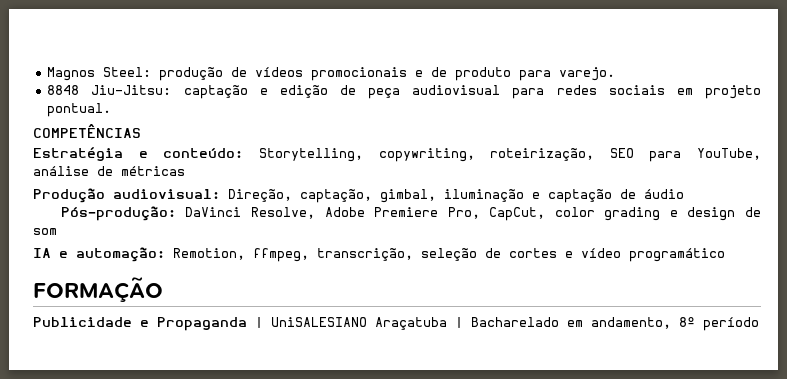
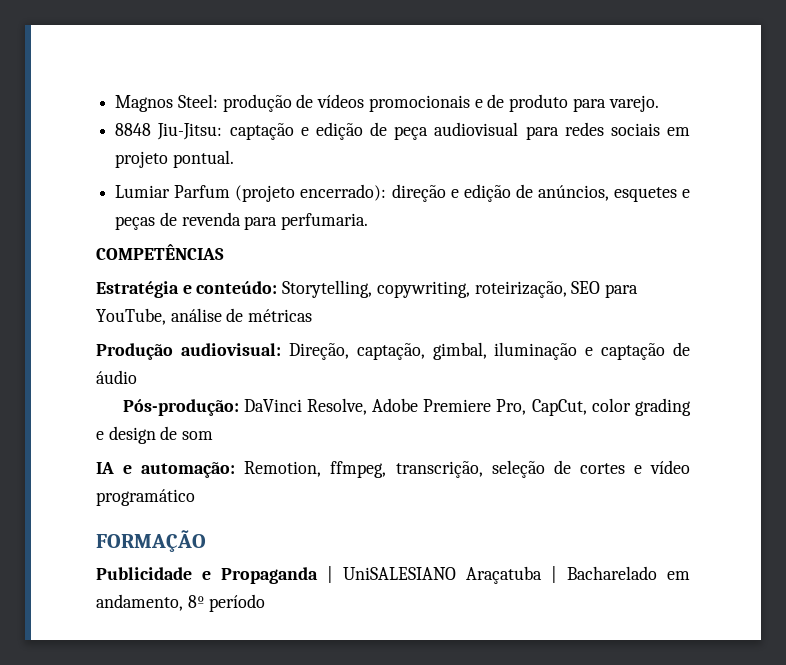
(112, 110) none -> [115,184,690,202] [115,212,369,230] // Lumiar Parfum (projeto encerrado): direção e edição de anúncios, esquetes e peças de revenda para perfumaria.

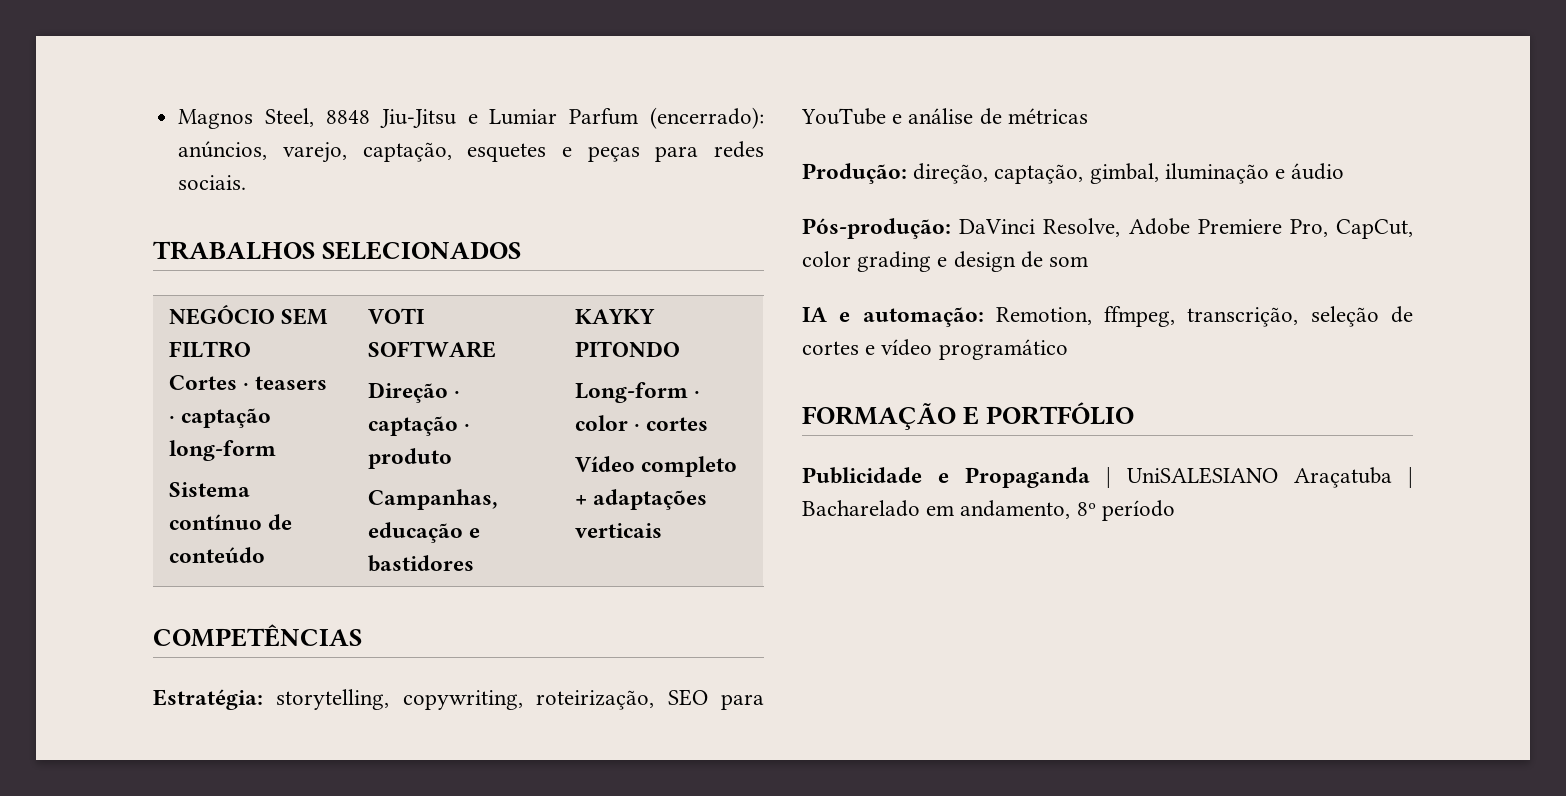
[177,94,659,112] [115,122,691,140] [115,150,234,168] [115,184,690,202] [115,212,369,230] [96,244,224,260] [96,280,373,298] Steel: produção de vídeos promocionais e de produto para varejo. // 8848 Jiu-Jitsu: captação e edição de peça audiovisual para redes sociais em projeto pontual. // Lumiar Parfum (projeto encerrado): direção e edição de anúncios, esquetes e peças de revenda para perfumaria. // COMPETÊNCIAS // Estratégia e conteúdo: Storytelling, -> [265,107,764,129] [178,141,764,163] [178,175,247,190] [153,241,522,260] [169,304,329,325] [169,341,252,358] [169,375,328,390] [169,408,272,428] [169,440,277,461] [169,482,251,497] [169,514,293,530] [169,547,266,563] [368,308,425,324] [368,341,497,358] [368,382,461,403] [368,416,471,436] [368,448,453,469] [368,489,499,510] [368,522,481,543] [368,555,475,572] [575,309,656,324] [575,341,681,357] [575,382,701,403] [575,415,709,431] [575,456,738,477] [575,489,708,510] [575,523,663,538] [153,624,362,647] [153,689,390,710] Steel, 8848 Jiu-Jitsu e Lumiar Parfum (encerrado): anúncios, varejo, captação, esquetes e peças para redes sociais. // TRABALHOS SELECIONADOS // NEGÓCIO SEM FILTRO // Cortes · teasers · captação long-form // Sistema contínuo de conteúdo | VOTI SOFTWARE // Direção · captação · produto // Campanhas, educação e bastidores | KAYKY PITONDO // Long-form · color · cortes // Vídeo completo + adaptações verticais // COMPETÊNCIAS // Estratégia: storytelling,
[96,308,166,325] YouTube, -> [801,108,903,125] YouTube e
[96,343,349,360] Produção audiovisual: Direção, -> [802,163,989,184] Produção: direção,
[601,342,690,360] captação de -> (1286, 174) none
(206, 541) none -> [963,402,1135,425] E PORTFÓLIO

